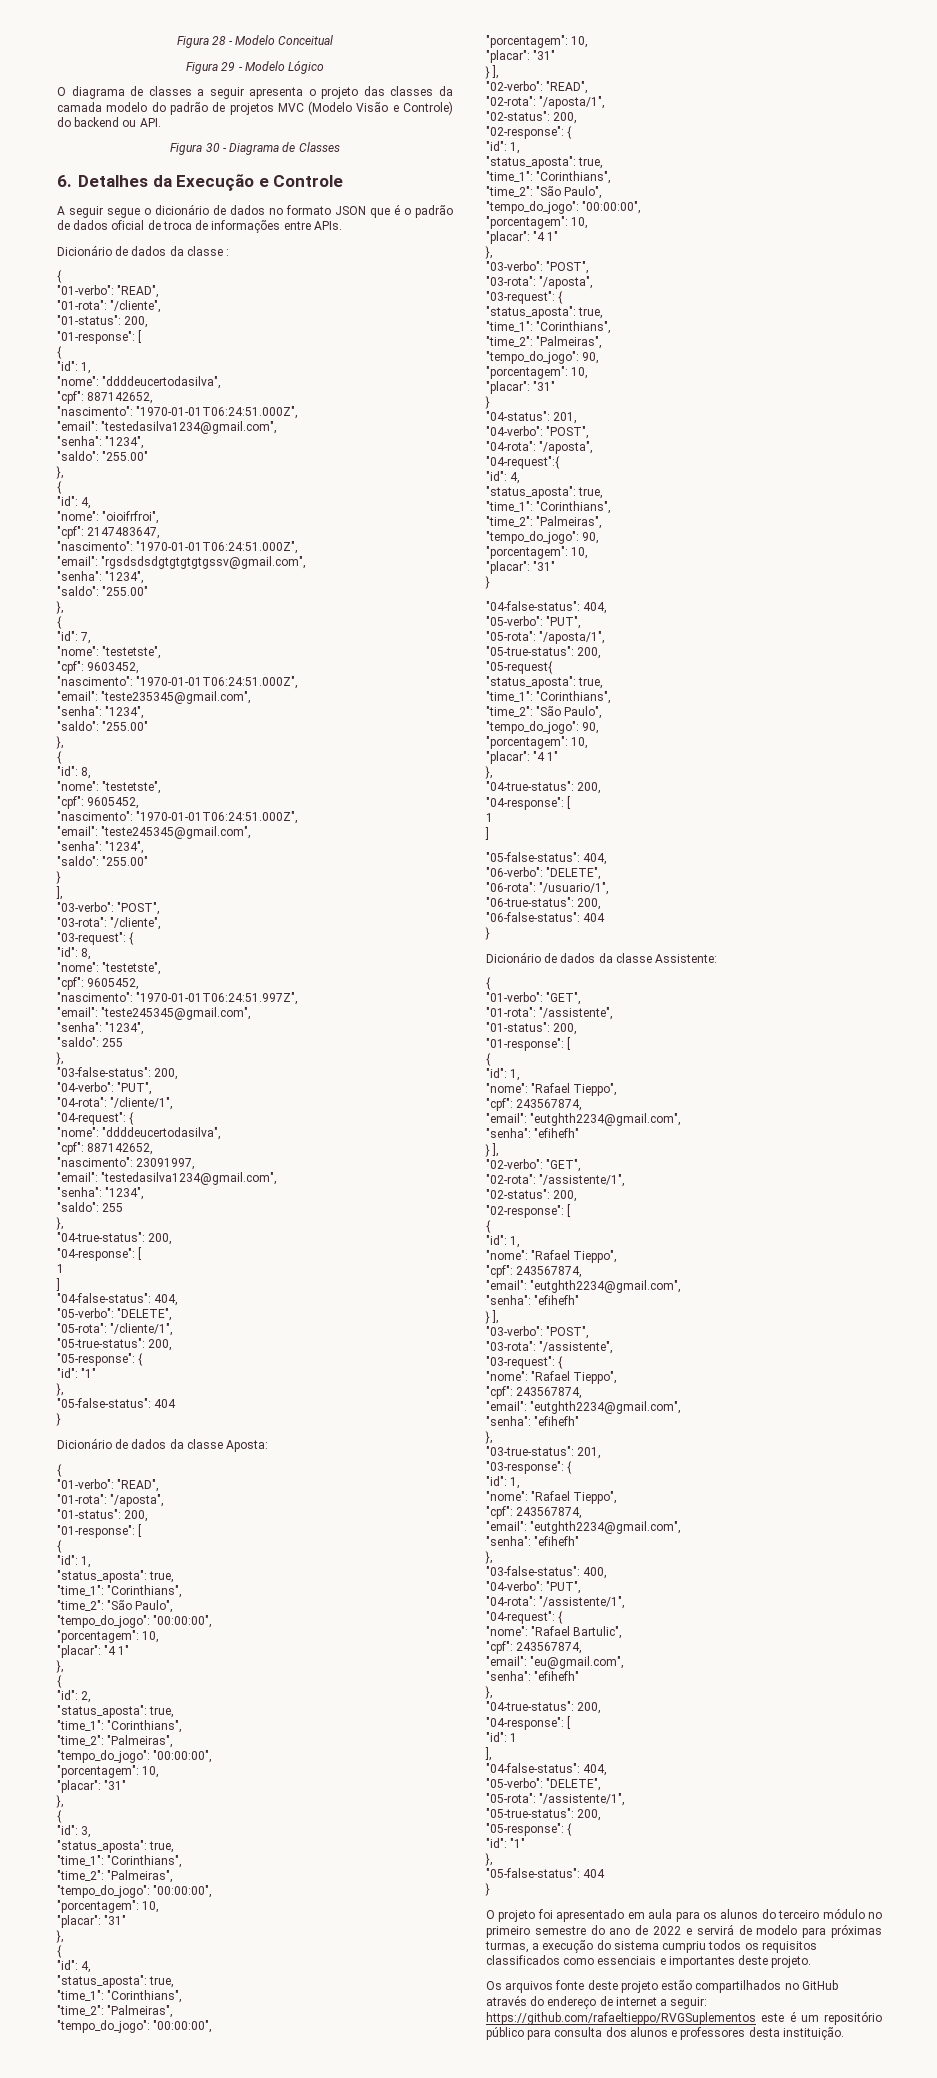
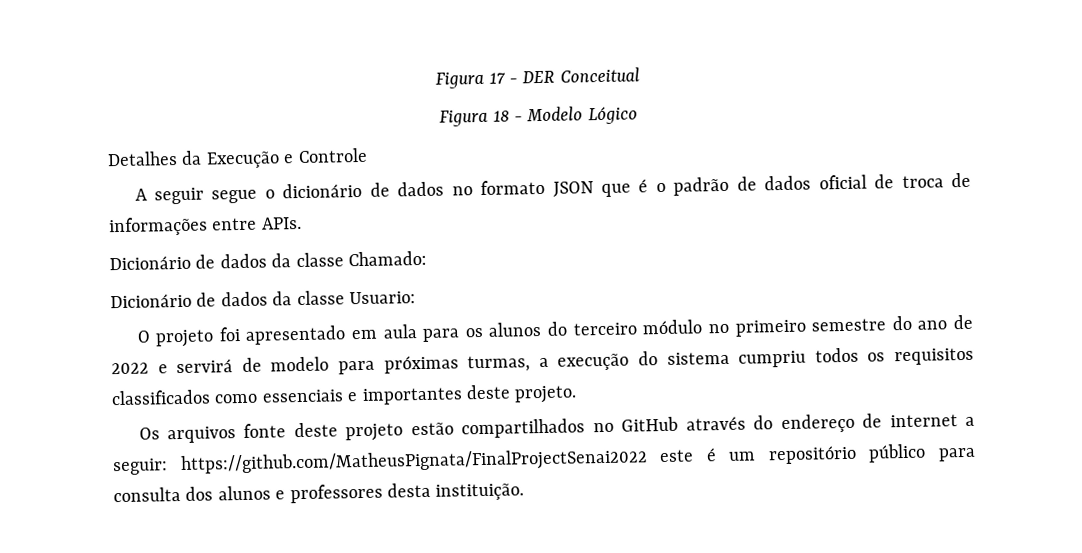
[176,35,276,48] Figura 28 - Modelo -> [435,70,556,89] Figura 17 - DER
[221,62,236,71] 29 -> [492,110,510,122] 18
[57,86,453,99] [57,101,454,115] [57,117,161,127] [170,142,340,155] [57,175,72,187] O diagrama de classes a seguir apresenta o projeto das classes da camada modelo do padrão de projetos MVC (Modelo Visão e Controle) do backend ou API. // Figura 30 - Diagrama de Classes // 6. -> (638, 115) none
[226,249,230,256] [57,270,62,283] [57,285,160,298] [57,300,162,313] [57,315,149,328] [57,330,143,344] [57,346,62,359] [57,361,92,374] [57,376,222,389] [57,391,154,404] [57,406,299,419] [57,421,278,434] [57,436,145,449] [57,451,149,461] [56,466,64,479] [57,481,62,494] [57,496,92,509] [57,511,160,524] [57,526,161,539] [57,541,299,554] [57,556,307,569] [57,571,145,584] [57,586,149,596] [56,601,64,614] [57,616,62,629] [57,631,92,644] [57,646,162,659] [57,661,140,674] [57,676,299,689] [57,691,252,704] [57,706,145,719] [57,721,149,731] [56,736,64,749] [57,751,62,764] [57,766,92,779] [57,781,162,794] [57,796,140,809] [57,811,299,824] [57,826,252,839] [57,841,145,854] [57,856,149,866] [56,871,61,884] [56,886,63,900] [57,902,161,915] [57,917,162,930] [57,932,135,945] [57,947,92,960] [57,962,162,975] [57,977,140,990] [57,992,299,1005] [57,1007,252,1020] [57,1022,145,1035] [57,1037,124,1047] [56,1052,64,1065] [57,1067,179,1080] [57,1082,153,1095] [57,1097,174,1110] [57,1112,135,1125] [57,1127,222,1140] [57,1142,154,1155] [57,1157,196,1170] [57,1172,278,1185] [57,1187,145,1200] [57,1202,124,1212] [56,1217,64,1230] [57,1232,173,1245] [57,1247,143,1261] [57,1264,64,1273] [56,1278,60,1291] [57,1293,179,1306] [57,1308,173,1321] [57,1323,174,1336] [57,1338,173,1351] [57,1353,144,1366] [57,1368,97,1378] [56,1383,64,1396] [57,1398,177,1408] [56,1413,61,1426] [57,1438,269,1452] [57,1464,62,1477] [57,1479,160,1492] [57,1494,165,1507] [57,1509,149,1522] [57,1524,143,1538] [57,1540,62,1553] [57,1555,92,1568] [57,1570,175,1583] [57,1585,183,1598] [57,1600,174,1613] [57,1615,213,1628] [57,1630,160,1643] [57,1645,130,1658] [56,1660,64,1673] [57,1675,62,1688] [57,1690,92,1703] [57,1705,175,1718] [57,1720,183,1733] [57,1735,174,1748] [57,1750,213,1763] [57,1765,160,1778] [57,1780,127,1793] [56,1795,64,1808] [57,1810,62,1823] [57,1825,92,1838] [57,1840,175,1853] [57,1855,183,1868] [57,1870,174,1883] [57,1885,213,1898] [57,1900,160,1913] [57,1915,127,1928] [56,1930,64,1943] [57,1945,62,1958] [57,1960,92,1973] [57,1975,175,1988] [57,1990,183,2003] [57,2005,174,2018] [57,2020,213,2033] [486,35,589,48] [486,50,556,63] [485,65,500,79] [486,81,589,94] [486,96,606,109] [486,111,578,124] [486,126,573,139] [486,141,521,154] [486,156,604,169] [486,171,612,184] [486,186,603,199] [486,201,642,214] [486,216,589,229] [486,231,559,244] [485,246,493,259] [486,261,590,274] [486,276,594,289] [486,291,564,304] [486,306,604,319] [486,321,612,334] [486,336,603,349] [486,351,600,364] [486,366,589,379] [486,381,556,394] [485,396,490,409] [486,411,578,424] [486,426,590,439] [486,441,594,454] [486,456,560,469] [486,471,521,484] [486,486,604,499] [486,501,612,514] [486,516,603,529] [486,531,600,544] [486,546,589,559] [486,561,556,574] [485,576,490,589] [486,601,608,614] [486,616,582,629] [486,631,606,644] [486,646,602,659] [486,661,553,674] [486,676,604,689] [486,691,612,704] [486,706,603,719] [486,721,600,734] [486,736,589,749] [486,751,559,764] [485,766,493,779] [486,781,602,794] [486,796,572,810] [486,813,493,822] [485,827,489,840] [486,852,608,865] [486,867,602,880] [486,882,610,895] [486,897,602,910] [486,912,606,922] [485,927,490,940] [486,952,718,963] [486,977,491,990] [486,992,582,1005] [486,1007,614,1020] [486,1022,578,1035] [486,1037,572,1051] [486,1053,491,1066] [486,1068,521,1081] [486,1083,618,1096] [486,1098,583,1111] [486,1113,682,1126] [486,1128,580,1138] [485,1143,500,1157] [486,1159,582,1172] [486,1174,626,1187] [486,1189,578,1202] [486,1204,572,1218] [486,1220,491,1233] [486,1235,521,1248] [486,1250,618,1263] [486,1265,583,1278] [486,1280,682,1293] [486,1295,580,1305] [485,1310,500,1324] [486,1326,590,1339] [486,1341,614,1354] [486,1356,564,1369] [486,1371,618,1384] [486,1386,583,1399] [486,1401,682,1414] [486,1416,580,1426] [485,1431,493,1444] [486,1446,602,1459] [486,1461,573,1474] [486,1476,521,1489] [486,1491,618,1504] [486,1506,583,1519] [486,1521,682,1534] [486,1536,580,1546] [485,1551,493,1564] [486,1566,608,1579] [486,1581,582,1594] [486,1596,626,1609] [486,1611,564,1624] [486,1626,623,1639] [486,1641,583,1654] [486,1656,625,1669] [486,1671,580,1681] [485,1686,493,1699] [486,1701,602,1714] [486,1716,572,1730] [486,1732,518,1742] [485,1747,492,1761] [486,1763,608,1776] [486,1778,602,1791] [486,1793,626,1806] [486,1808,602,1821] [486,1823,573,1836] [486,1838,526,1848] [485,1853,493,1866] [486,1868,606,1878] [485,1883,490,1896] : // { // "01-verbo": "READ", // "01-rota": "/cliente", // "01-status": 200, // "01-response": [ // { // "id": 1, // "nome": "ddddeucertodasilva", // "cpf": 887142652, // "nascimento": "1970-01-01T06:24:51.000Z", // "email": "testedasilva1234@gmail.com", // "senha": "1234", // "saldo": "255.00" // }, // { // "id": 4, // "nome": "oioifrfroi", // "cpf": 2147483647, // "nascimento": "1970-01-01T06:24:51.000Z", // "email": "rgsdsdsdgtgtgtgtgssv@gmail.com", // "senha": "1234", // "saldo": "255.00" // }, // { // "id": 7, // "nome": "testetste", // "cpf": 9603452, // "nascimento": "1970-01-01T06:24:51.000Z", // "email": "teste235345@gmail.com", // "senha": "1234", // "saldo": "255.00" // }, // { // "id": 8, // "nome": "testetste", // "cpf": 9605452, // "nascimento": "1970-01-01T06:24:51.000Z", // "email": "teste245345@gmail.com", // "senha": "1234", // "saldo": "255.00" // } // ], // "03-verbo": "POST", // "03-rota": "/cliente", // "03-request": { // "id": 8, // "nome": "testetste", // "cpf": 9605452, // "nascimento": "1970-01-01T06:24:51.997Z", // "email": "teste245345@gmail.com", // "senha": "1234", // "saldo": 255 // }, // "03-false-status": 200, // "04-verbo": "PUT", // "04-rota": "/cliente/1", // "04-request": { // "nome": "ddddeucertodasilva", // "cpf": 887142652, // "nascimento": 23091997, // "email": "testedasilva1234@gmail.com", // "senha": "1234", // "saldo": 255 // }, // "04-true-status": 200, // "04-response": [ // 1 // ] // "04-false-status": 404, // "05-verbo": "DELETE", // "05-rota": "/cliente/1", // "05-true-status": 200, // "05-response": { // "id": "1" // }, // "05-false-status": 404 // } // Dicionário de dados da classe Aposta: // { // "01-verbo": "READ", // "01-rota": "/aposta", // "01-status": 200, // "01-response": [ // { // "id": 1, // "status_aposta": true, // "time_1": "Corinthians", // "time_2": "São Paulo", // "tempo_do_jogo": "00:00:00", // "porcentagem": 10, // "placar": "4 1" // }, // { // "id": 2, // "status_aposta": true, // "time_1": "Corinthians", // "time_2": "Palmeiras", // "tempo_do_jogo": "00:00:00", // "porcentagem": 10, // "placar": "31" // }, // { // "id": 3, // "status_aposta": true, // "time_1": "Corinthians", // "time_2": "Palmeiras", // "tempo_do_jogo": "00:00:00", // "porcentagem": 10, // "placar": "31" // }, // { // "id": 4, // "status_aposta": true, // "time_1": "Corinthians", // "time_2": "Palmeiras", // "tempo_do_jogo": "00:00:00", // "porcentagem": 10, // "placar": "31" // } ], // "02-verbo": "READ", // "02-rota": "/aposta/1", // "02-status": 200, // "02-response": { // "id": 1, // "status_aposta": true, // "time_1": "Corinthians", // "time_2": "São Paulo", // "tempo_do_jogo": "00:00:00", // "porcentagem": 10, // "placar": "4 1" // }, // "03-verbo": "POST", // "03-rota": "/aposta", // "03-request": { // "status_aposta": true, // "time_1": "Corinthians", // "time_2": "Palmeiras", // "tempo_do_jogo": 90, // "porcentagem": 10, // "placar": "31" // } // "04-status": 201, // "04-verbo": "POST", // "04-rota": "/aposta", // "04-request":{ // "id": 4, // "status_aposta": true, // "time_1": "Corinthians", // "time_2": "Palmeiras", // "tempo_do_jogo": 90, // "porcentagem": 10, // "placar": "31" // } // "04-false-status": 404, // "05-verbo": "PUT", // "05-rota": "/aposta/1", // "05-true-status": 200, // "05-request{ // "status_aposta": true, // "time_1": "Corinthians", // "time_2": "São Paulo", // "tempo_do_jogo": 90, // "porcentagem": 10, // "placar": "4 1" // }, // "04-true-status": 200, // "04-response": [ // 1 // ] // "05-false-status": 404, // "06-verbo": "DELETE", // "06-rota": "/usuario/1", // "06-true-status": 200, // "06-false-status": 404 // } // Dicionário de dados da classe Assistente: // { // "01-verbo": "GET", // "01-rota": "/assistente", // "01-status": 200, // "01-response": [ // { // "id": 1, // "nome": "Rafael Tieppo", // "cpf": 243567874, // "email": "eutghth2234@gmail.com", // "senha": "efihefh" // } ], // "02-verbo": "GET", // "02-rota": "/assistente/1", // "02-status": 200, // "02-response": [ // { // "id": 1, // "nome": "Rafael Tieppo", // "cpf": 243567874, // "email": "eutghth2234@gmail.com", // "senha": "efihefh" // } ], // "03-verbo": "POST", // "03-rota": "/assistente", // "03-request": { // "nome": "Rafael Tieppo", // "cpf": 243567874, // "email": "eutghth2234@gmail.com", // "senha": "efihefh" // }, // "03-true-status": 201, // "03-response": { // "id": 1, // "nome": "Rafael Tieppo", // "cpf": 243567874, // "email": "eutghth2234@gmail.com", // "senha": "efihefh" // }, // "03-false-status": 400, // "04-verbo": "PUT", // "04-rota": "/assistente/1", // "04-request": { // "nome": "Rafael Bartulic", // "cpf": 243567874, // "email": "eu@gmail.com", // "senha": "efihefh" // }, // "04-true-status": 200, // "04-response": [ // "id": 1 // ], // "04-false-status": 404, // "05-verbo": "DELETE", // "05-rota": "/assistente/1", // "05-true-status": 200, // "05-response": { // "id": "1" // }, // "05-false-status": 404 // } -> [348,250,427,267] [110,290,416,309] Chamado: // Dicionário de dados da classe Usuario:
[486,2012,756,2025] https://github.com/rafaeltieppo/RVGSuplementos -> [179,448,648,476] https://github.com/MatheusPignata/FinalProjectSenai2022

